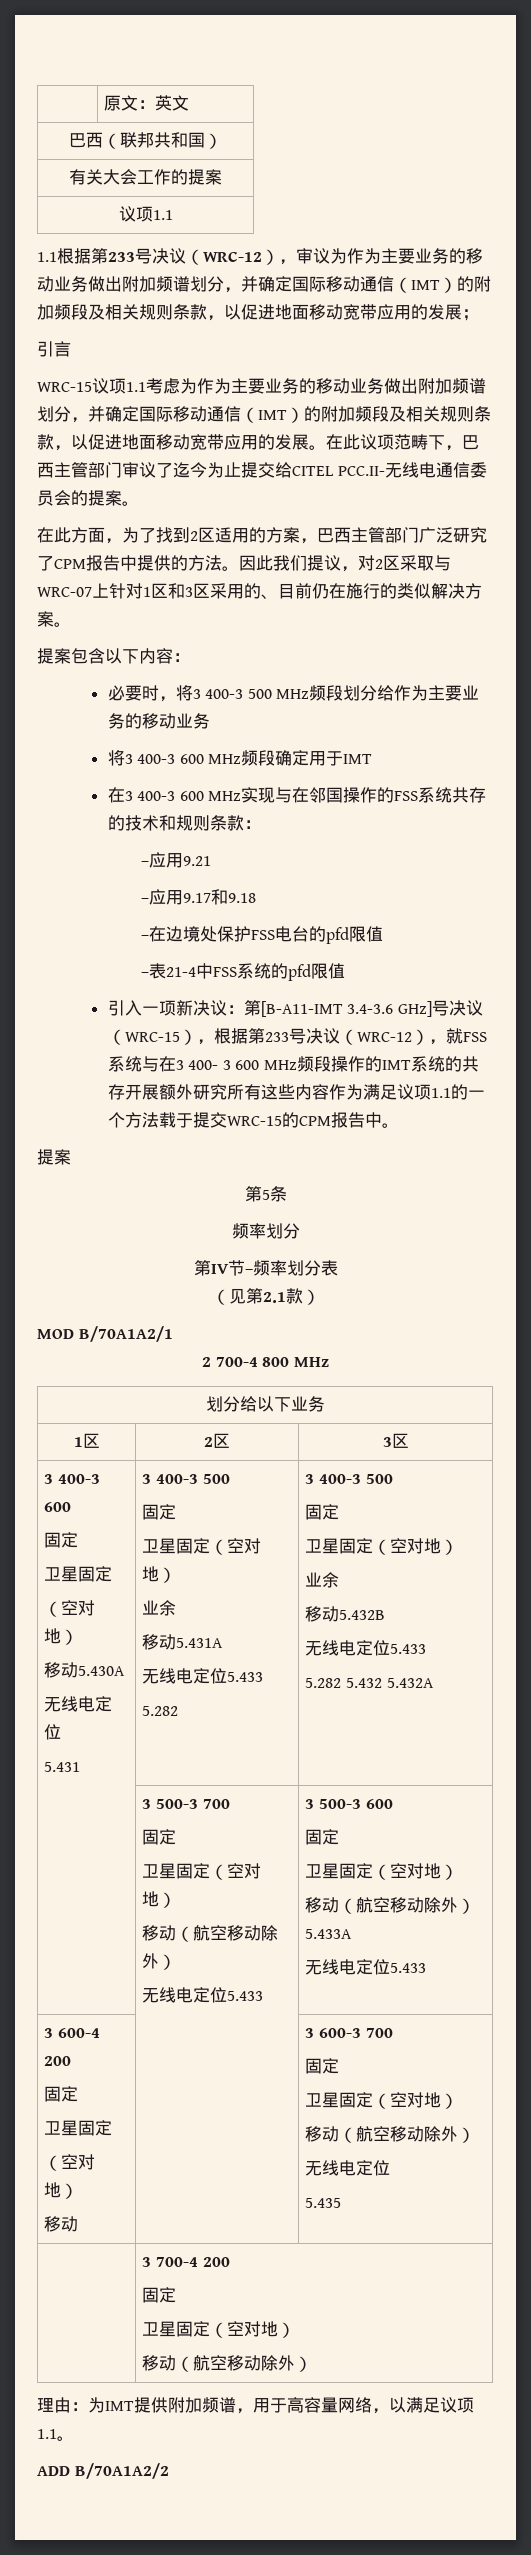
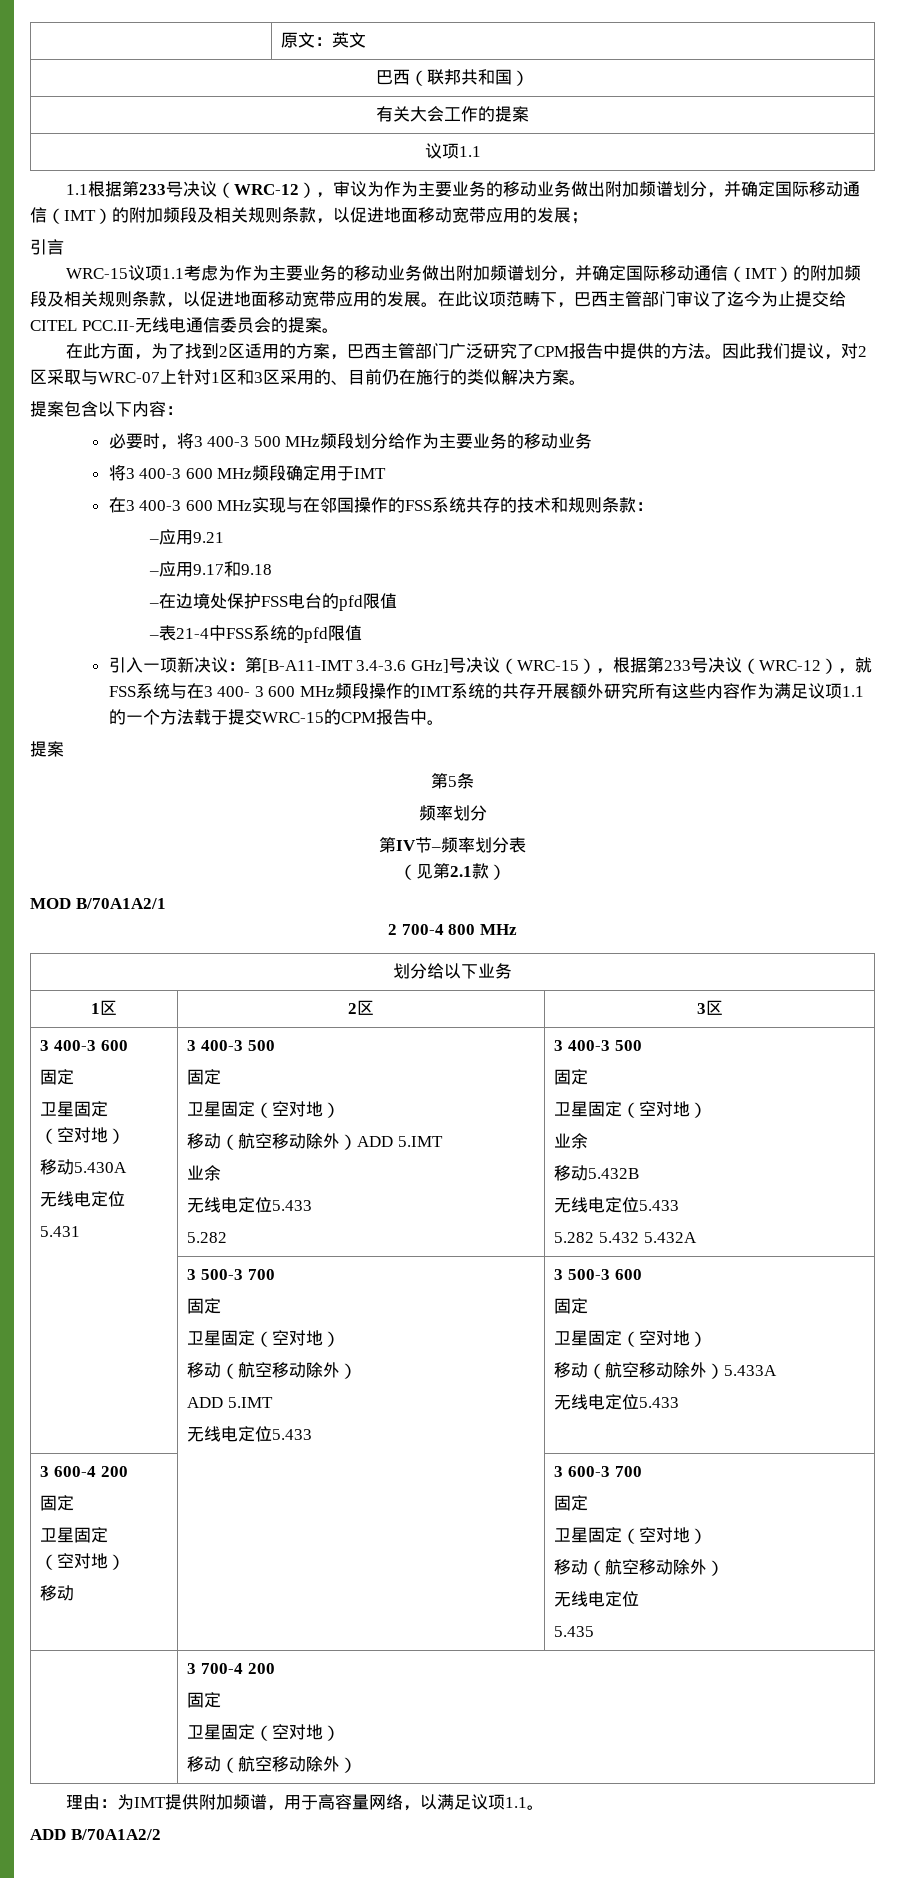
[142,1600,177,1616] [142,1634,224,1650] // 业余 // 移动5.431A -> [187,1133,443,1150] [187,1165,222,1181] // 移动（航空移动除外）ADD 5.IMT // 业余
(177, 1962) none -> [187,1397,273,1408] // ADD 5.IMT

